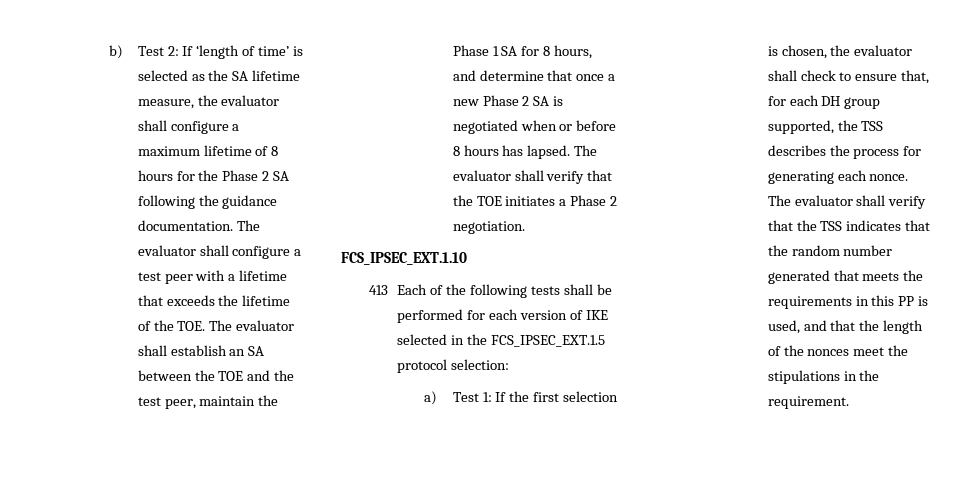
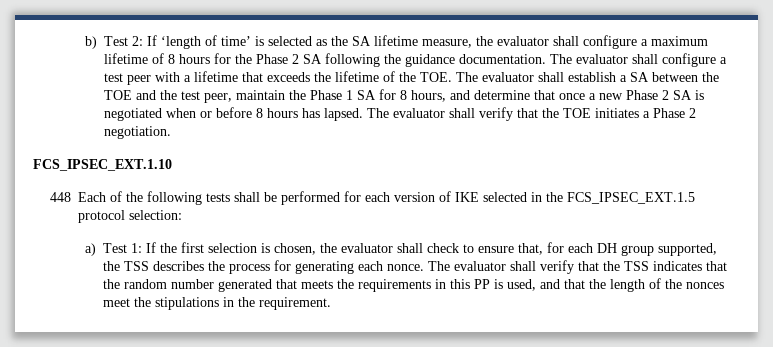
[229,349,246,356] an -> [620,75,628,82] a
[369,285,389,295] 413 -> [50,192,72,202] 448

